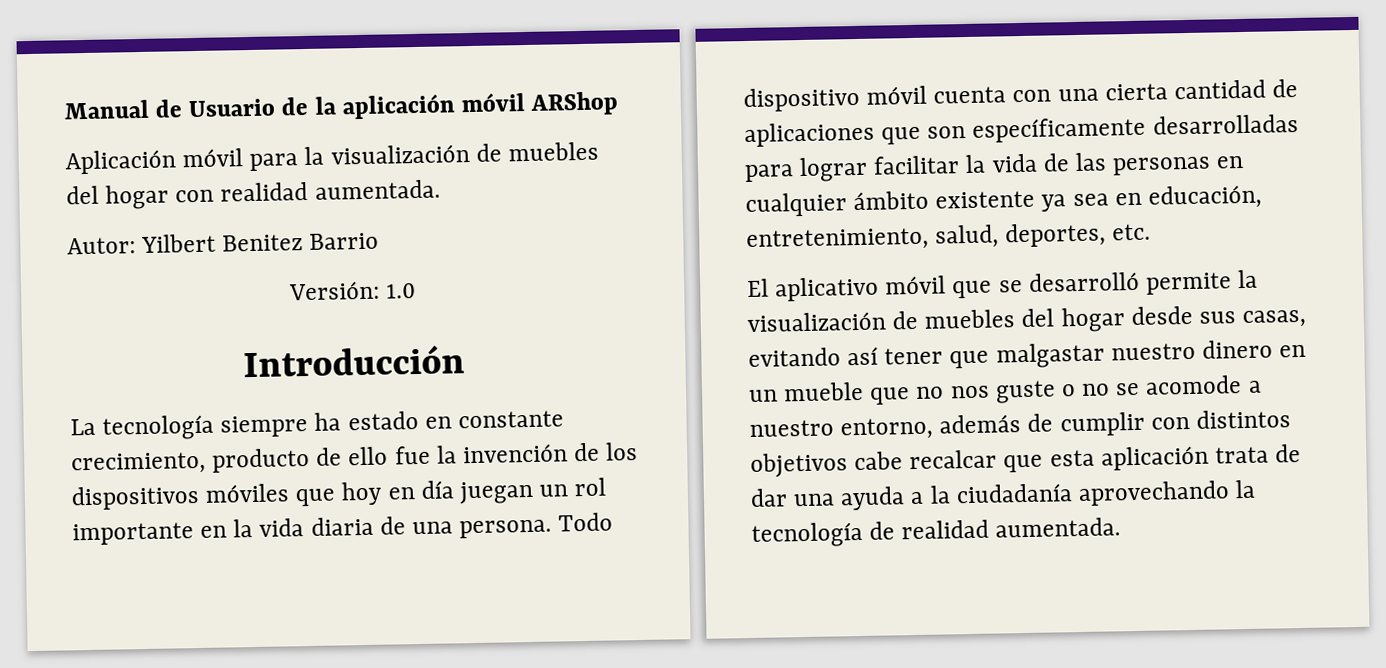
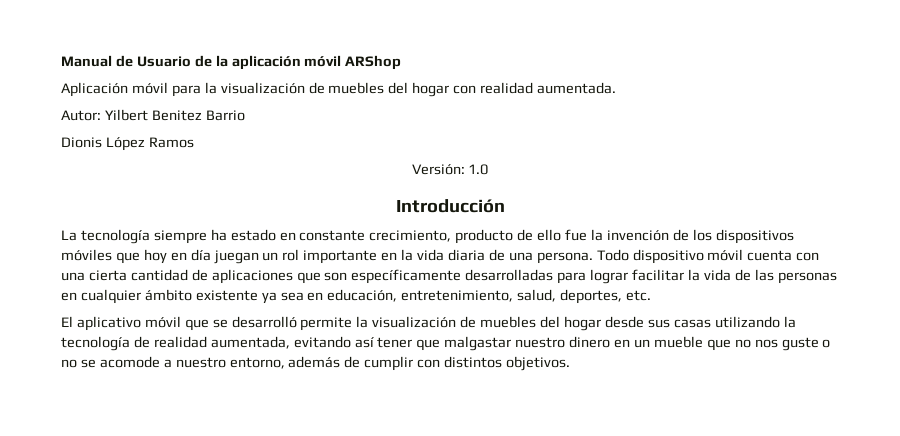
(380, 241) none -> [61,137,194,151] // Dionis López Ramos
[1242,309,1307,329] casas, -> [673,316,796,328] [61,336,290,351] casas utilizando la tecnología de realidad aumentada,
[750,443,1302,478] [750,479,1257,511] [751,517,1122,548] objetivos cabe recalcar que esta aplicación trata de dar una ayuda a la ciudadanía aprovechando la tecnología de realidad aumentada. -> [506,356,571,371] objetivos.

